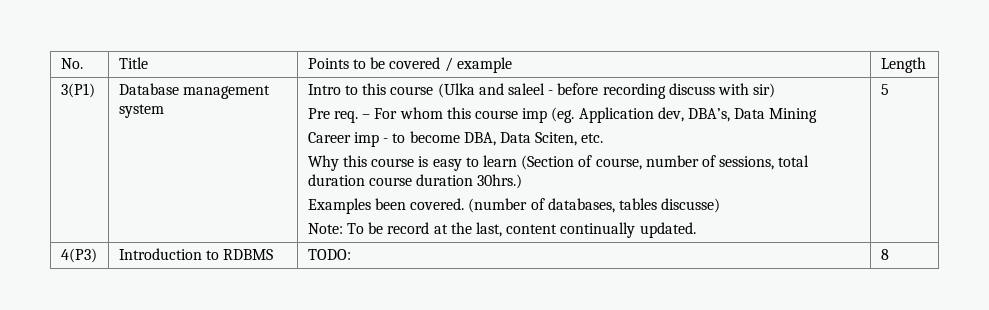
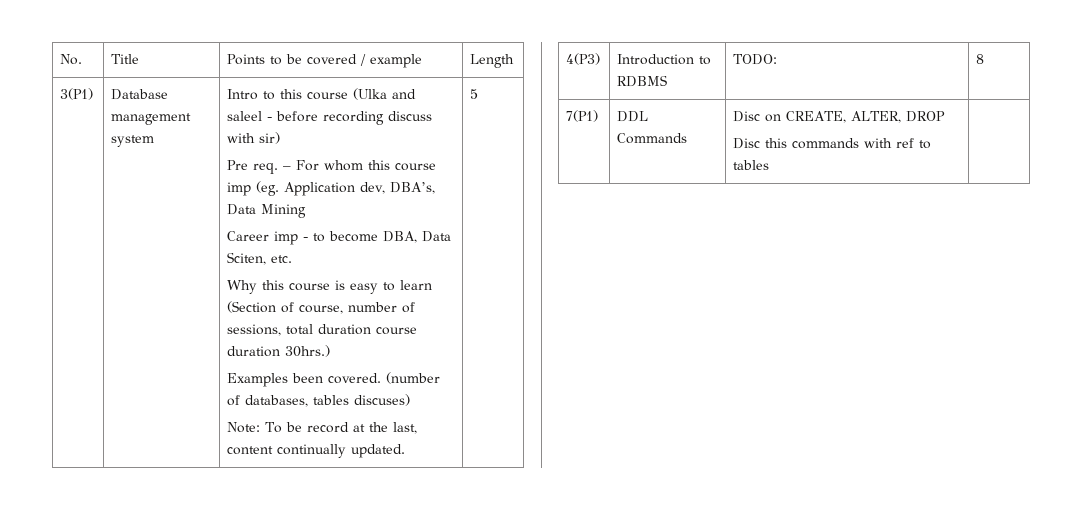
[661,198,721,213] discusse) -> [354,394,411,406] discuses)
(889, 254) none -> [566,110,599,122] [617,111,649,122] [617,133,688,144] [733,111,946,123] [733,138,932,149] [733,160,770,170] // 7(P1) | DDL Commands | Disc on CREATE, ALTER, DROP // Disc this commands with ref to tables |

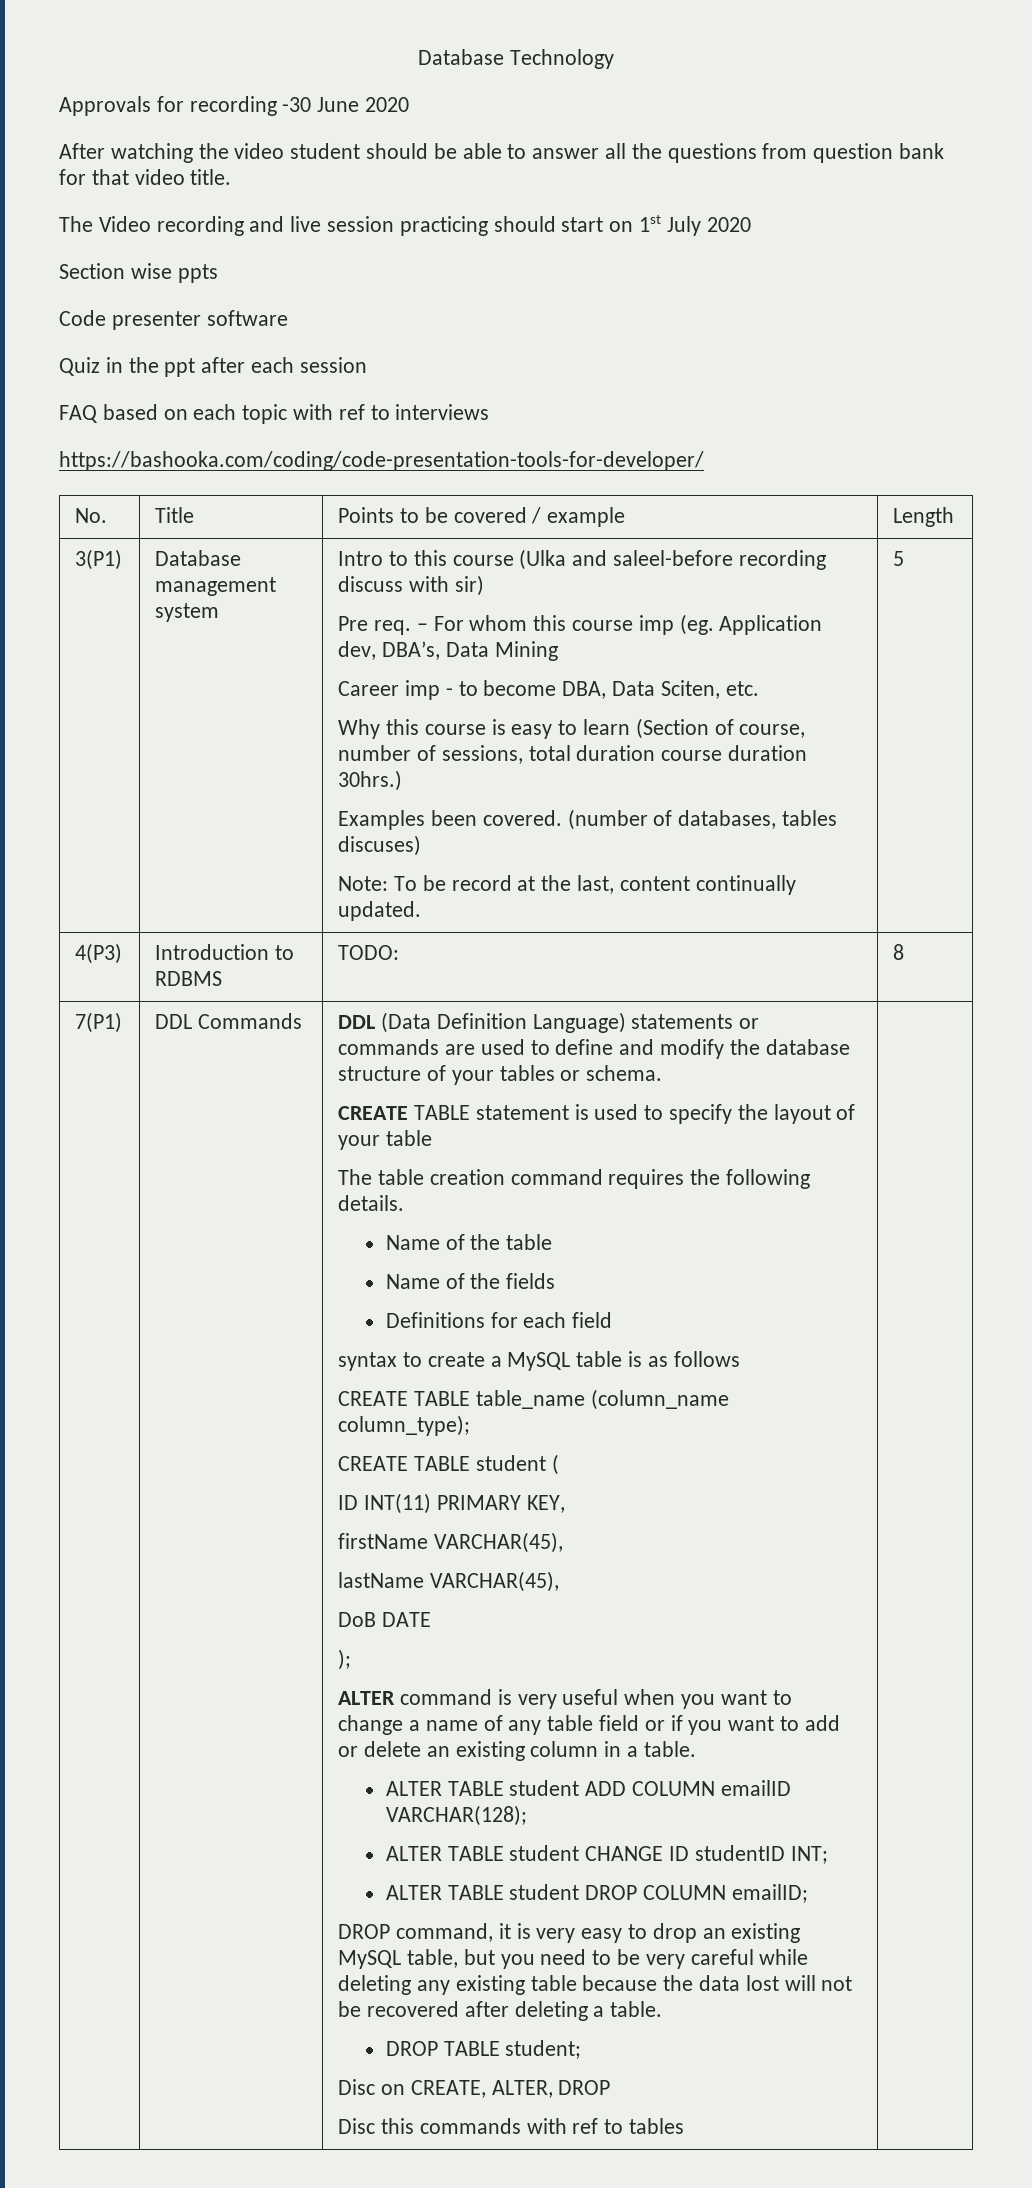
(60, 59) none -> [418,49,614,69] [59,96,410,116] [59,143,945,163] [59,169,232,185] [59,215,751,236] [59,263,218,283] [59,310,288,330] [59,357,367,377] [59,404,490,424] [59,451,704,471] Database Technology // Approvals for recording -30 June 2020 // After watching the video student should be able to answer all the questions from question bank for that video title. // The Video recording and live session practicing should start on 1st July 2020 // Section wise ppts // Code presenter software // Quiz in the ppt after each session // FAQ based on each topic with ref to interviews // https://bashooka.com/coding/code-presentation-tools-for-developer/ //
[227,111,319,122] saleel - before -> [612,550,733,566] saleel-before
(688, 138) none -> [338,1012,760,1033] [338,1039,850,1059] [338,1065,663,1085] [338,1104,856,1124] [338,1130,432,1150] [338,1169,810,1189] [338,1195,405,1211] [385,1234,553,1250] [385,1273,556,1289] [385,1312,613,1328] [338,1351,740,1371] [338,1389,729,1410] [338,1415,471,1436] [338,1454,559,1475] [338,1493,565,1514] [338,1532,563,1553] [338,1571,559,1592] [338,1612,431,1627] [338,1649,352,1670] [338,1689,792,1709] [338,1715,840,1735] [338,1741,696,1761] [385,1780,791,1796] [385,1805,527,1826] [385,1845,828,1864] [385,1884,808,1903] [338,1923,801,1943] [338,1949,809,1969] [338,1975,853,1995] [338,2001,663,2021] [385,2040,582,2059] DDL (Data Definition Language) statements or commands are used to define and modify the database structure of your tables or schema. // CREATE TABLE statement is used to specify the layout of your table // The table creation command requires the following details. // Name of the table // Name of the fields // Definitions for each field // syntax to create a MySQL table is as follows // CREATE TABLE table_name (column_name column_type); // CREATE TABLE student ( // ID INT(11) PRIMARY KEY, // firstName VARCHAR(45), // lastName VARCHAR(45), // DoB DATE // ); // ALTER command is very useful when you want to change a name of any table field or if you want to add or delete an existing column in a table. // ALTER TABLE student ADD COLUMN emailID VARCHAR(128); // ALTER TABLE student CHANGE ID studentID INT; // ALTER TABLE student DROP COLUMN emailID; // DROP command, it is very easy to drop an existing MySQL table, but you need to be very careful while deleting any existing table because the data lost will not be recovered after deleting a table. // DROP TABLE student; //

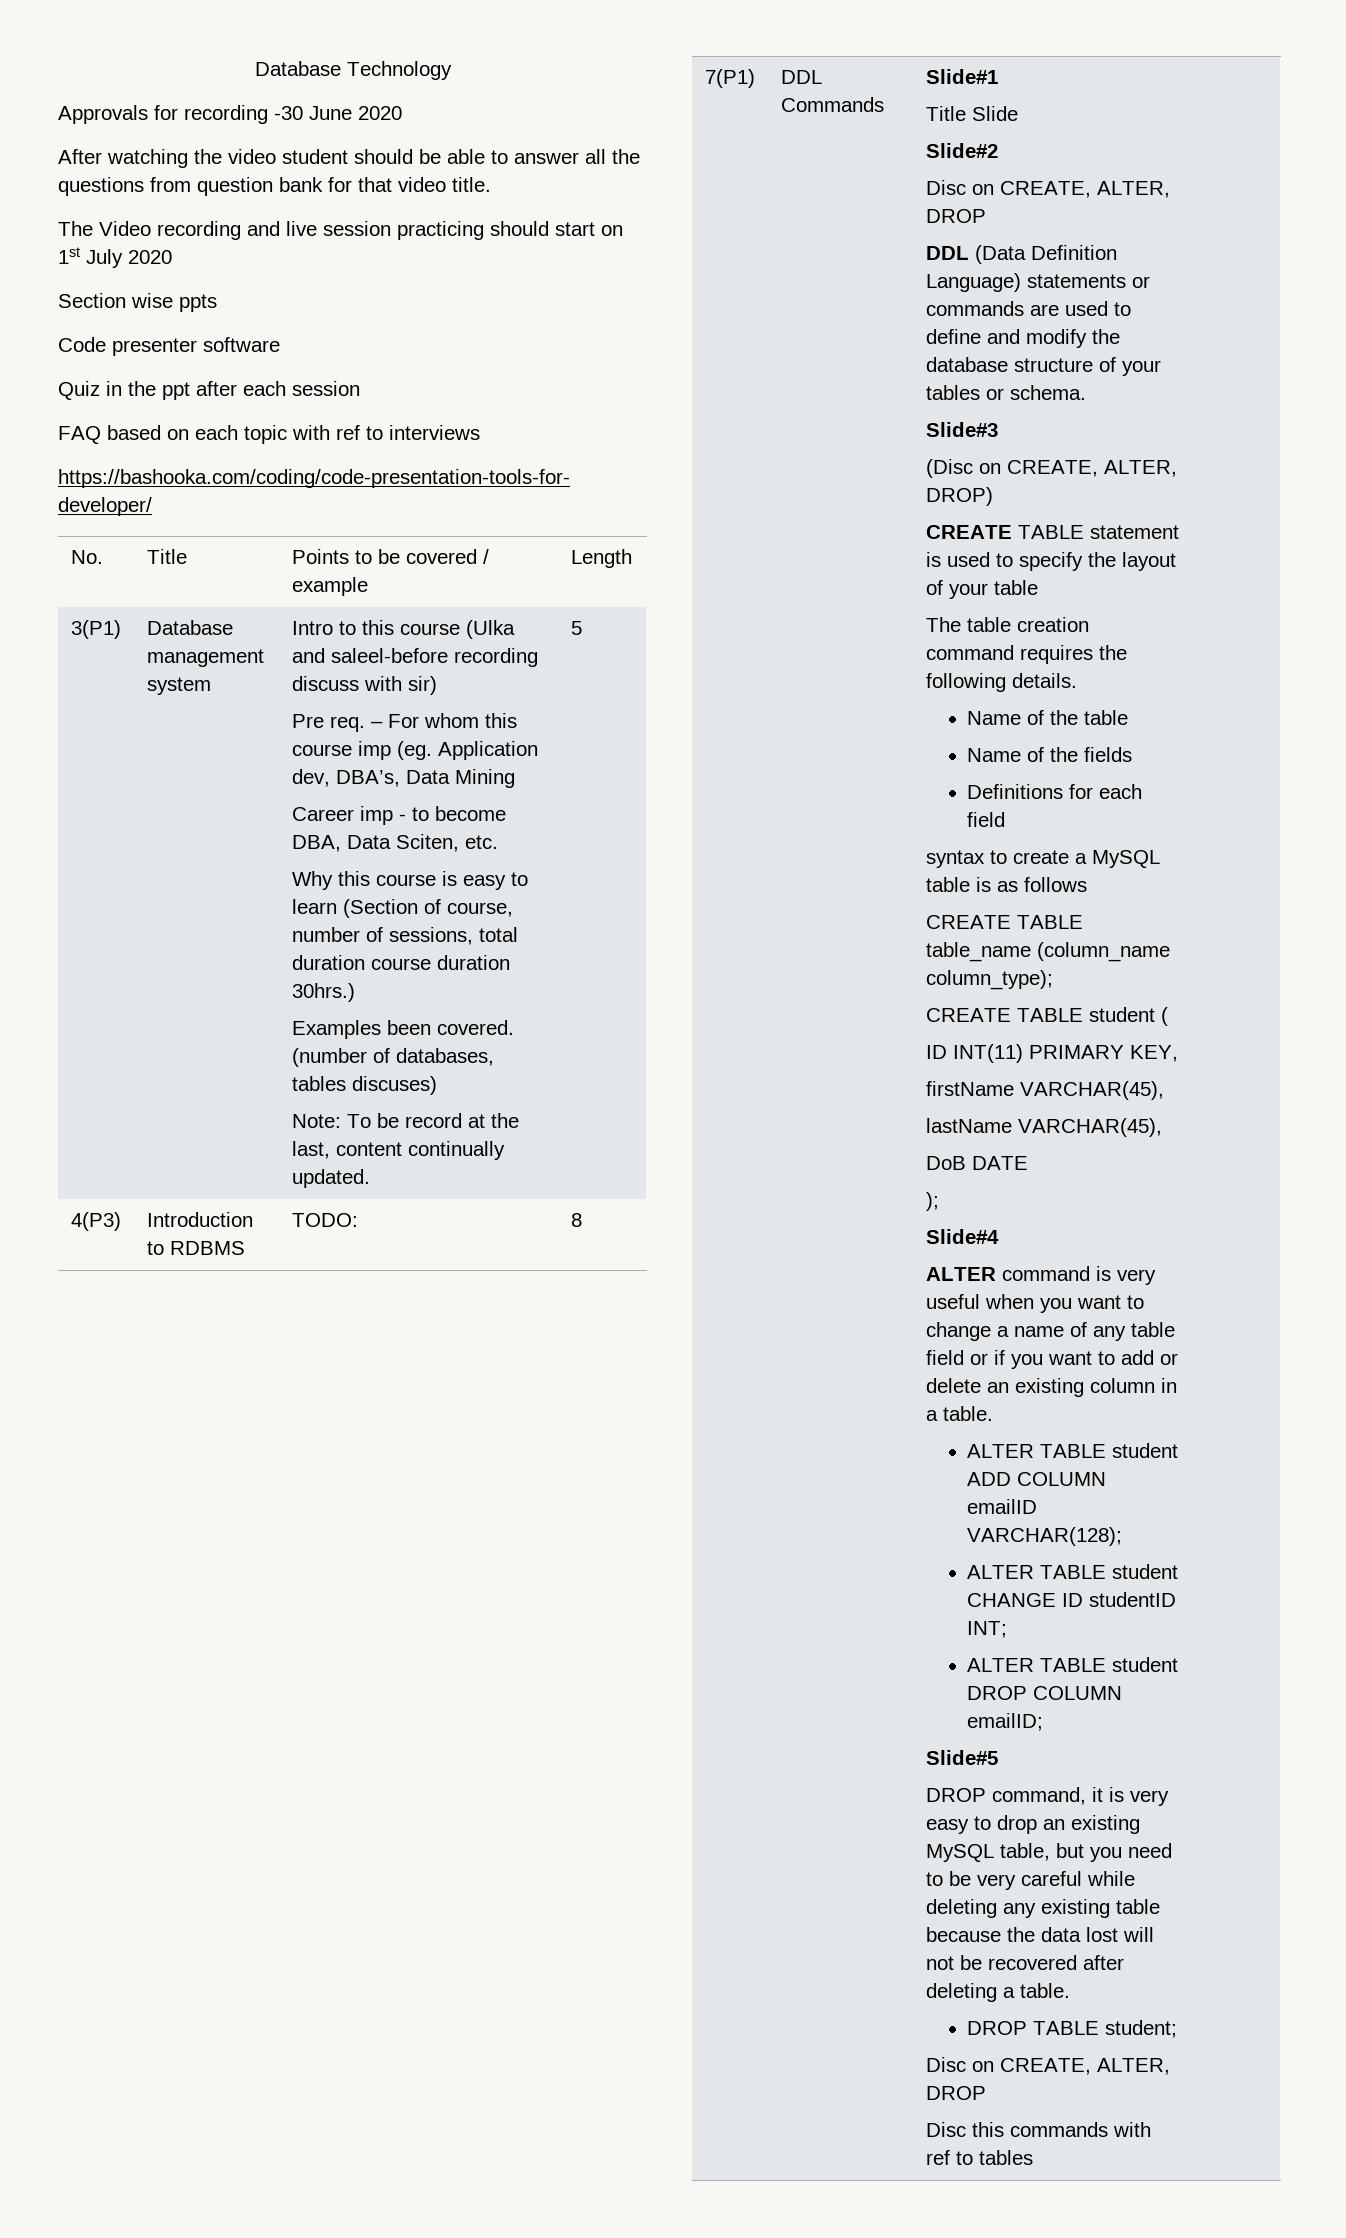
(302, 1021) none -> [925,69,998,84] [925,106,1018,121] [925,143,998,158] [925,180,1170,198] [925,209,986,223] Slide#1 // Title Slide // Slide#2 // Disc on CREATE, ALTER, DROP //
(663, 1073) none -> [925,422,998,437] [925,459,1177,478] [925,487,993,506] // Slide#3 // (Disc on CREATE, ALTER, DROP)
(352, 1659) none -> [925,1229,999,1244] // Slide#4
(808, 1893) none -> [925,1750,998,1765] // Slide#5

